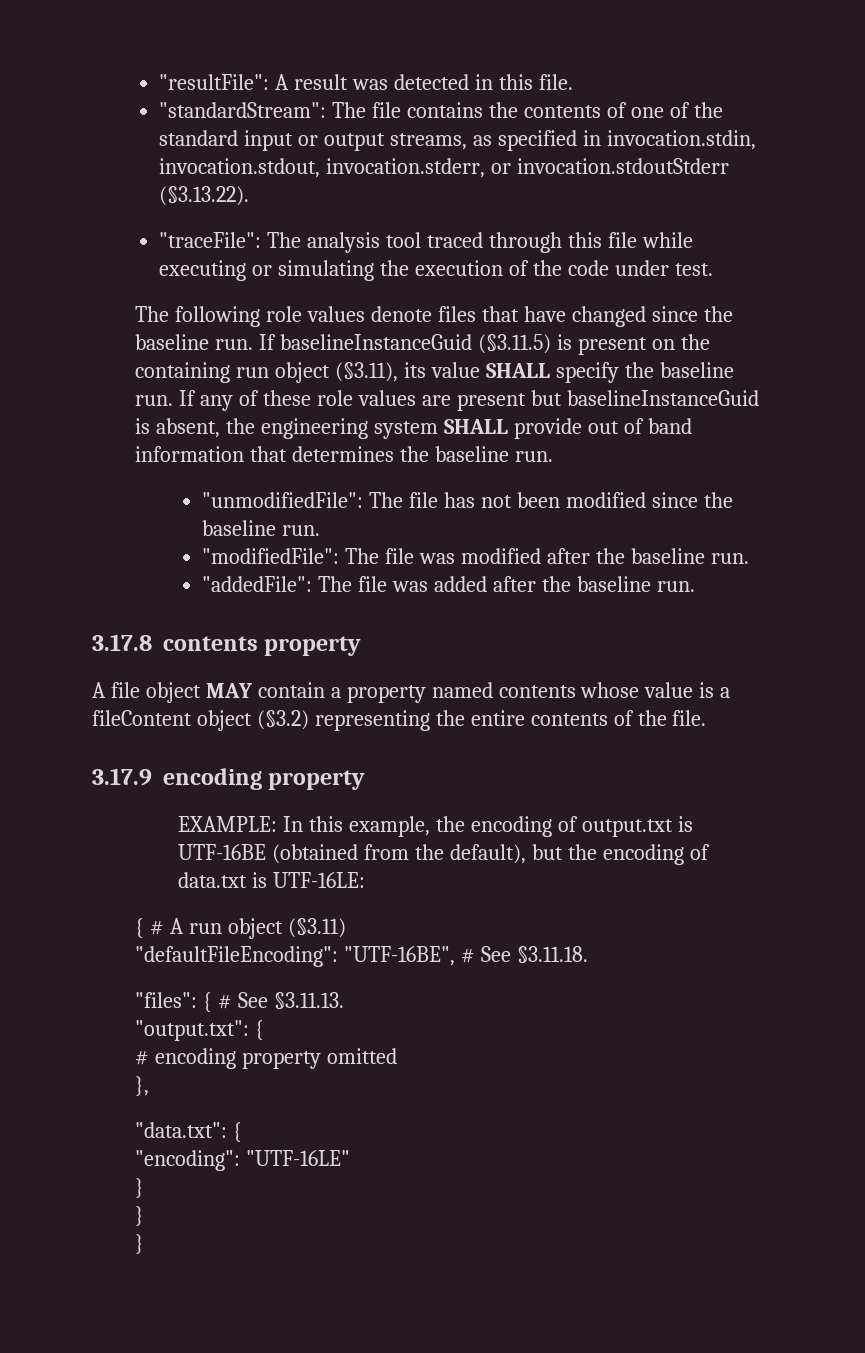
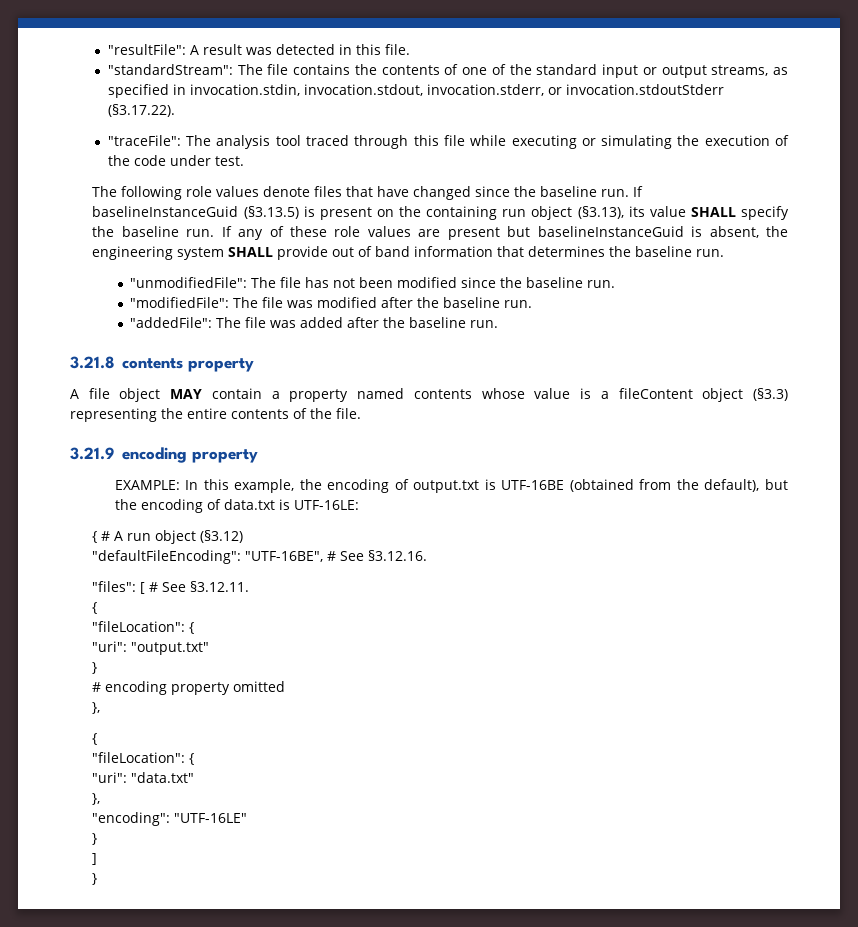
[159,186,250,206] (§3.13.22). -> [107,104,175,117] (§3.17.22).
[477,334,551,354] (§3.11.5) -> [243,206,299,219] (§3.13.5)
[334,362,398,382] (§3.11), -> [577,206,624,219] (§3.13),
[92,634,152,651] 3.17.8 -> [70,356,115,369] 3.21.8
[256,710,309,730] (§3.2) -> [753,388,789,401] (§3.3)
[92,768,152,786] 3.17.9 -> [70,447,115,460] 3.21.9
[287,918,346,938] (§3.11) -> [200,530,244,543] (§3.12)
[516,946,588,964] §3.11.18. -> [368,550,428,561] §3.12.16.
[203,992,344,1013] [135,1020,265,1041] { # See §3.11.13. // "output.txt": { -> [140,581,250,594] [92,602,98,614] [92,621,195,634] [92,641,210,655] [92,662,98,674] [ # See §3.12.11. // { // "fileLocation": { // "uri": "output.txt" // }
[135,1122,243,1143] "data.txt": { -> [92,733,98,745] [92,752,195,765] [92,772,195,783] [92,793,101,805] { // "fileLocation": { // "uri": "data.txt" // },
[135,1206,145,1227] } -> [92,853,98,865] ]

